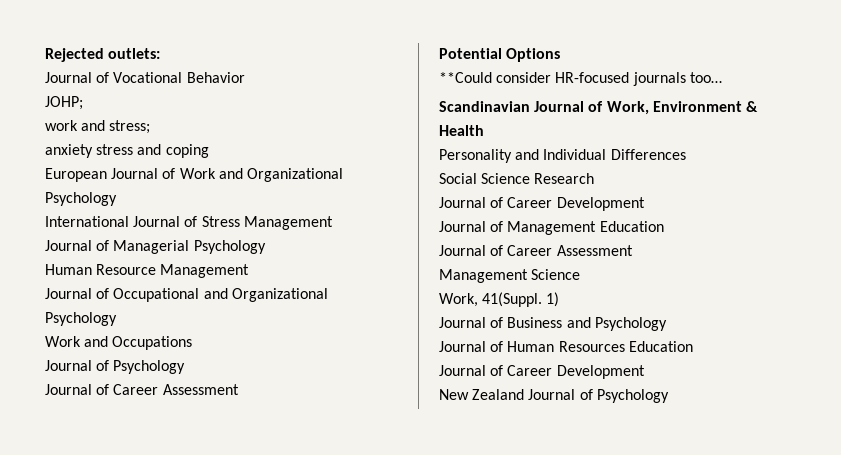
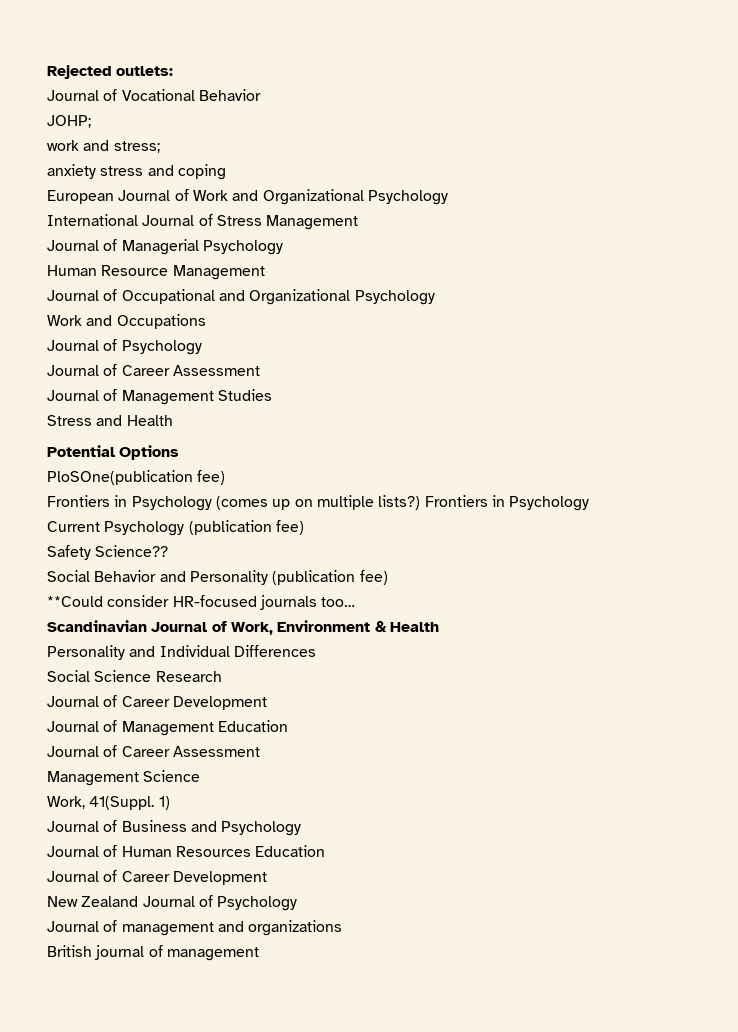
[439,48,561,62] Potential Options -> [47,389,272,405] [47,415,173,426] [47,445,180,460] [47,470,226,485] [47,495,590,511] [47,520,304,536] [47,545,169,560] [47,570,388,585] Journal of Management Studies // Stress and Health // Potential Options // PloSOne(publication fee) // Frontiers in Psychology (comes up on multiple lists?) Frontiers in Psychology // Current Psychology (publication fee) // Safety Science?? // Social Behavior and Personality (publication fee)
(669, 396) none -> [47,920,343,936] [47,945,259,961] // Journal of management and organizations // British journal of management

